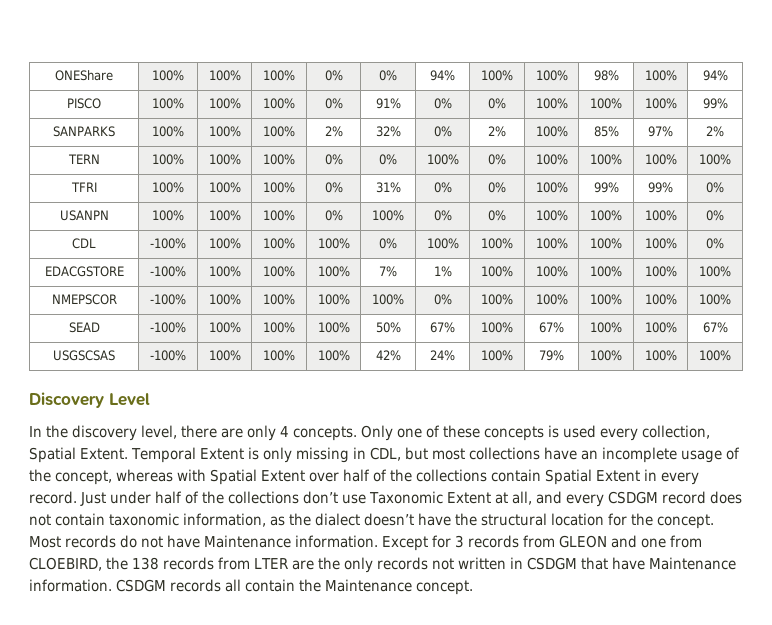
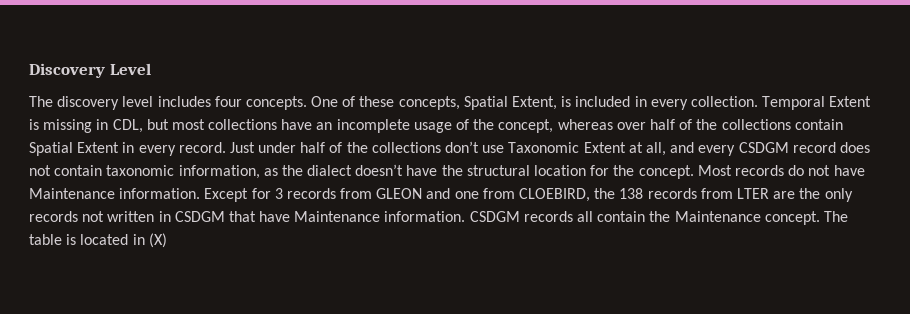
[55,70,113,81] [152,70,184,81] [208,70,241,81] [263,70,295,81] [324,70,343,81] [379,70,397,81] [430,70,455,81] [481,70,513,81] [535,70,568,81] [593,70,619,81] [644,70,677,81] [702,70,728,81] [67,98,101,109] [152,98,184,109] [208,98,241,109] [263,98,295,109] [324,98,343,109] [375,98,401,109] [433,98,452,109] [488,98,506,109] [535,98,568,109] [590,98,622,109] [644,98,677,109] [702,98,728,109] [53,126,115,137] [152,126,184,137] [208,126,241,137] [263,126,295,137] [324,126,343,137] [375,126,401,137] [433,126,452,137] [488,126,506,137] [535,126,568,137] [593,126,619,137] [648,126,673,137] [706,126,724,137] [67,154,100,164] [152,154,184,165] [208,154,241,165] [263,154,295,165] [324,154,343,165] [379,154,397,165] [426,154,459,165] [488,154,506,165] [535,154,568,165] [590,154,622,165] [644,154,677,165] [699,154,731,165] [70,182,97,192] [152,182,184,193] [208,182,241,193] [263,182,295,193] [324,182,343,193] [375,182,401,193] [433,182,452,193] [488,182,506,193] [535,182,568,193] [593,182,619,193] [648,182,673,193] [706,182,724,193] [59,210,109,221] [152,210,184,221] [208,210,241,221] [263,210,295,221] [324,210,343,221] [372,210,404,221] [433,210,452,221] [488,210,506,221] [535,210,568,221] [590,210,622,221] [644,210,677,221] [706,210,724,221] [72,238,96,249] [150,238,186,249] [208,238,241,249] [263,238,295,249] [317,238,350,249] [379,238,397,249] [426,238,459,249] [481,238,513,249] [535,238,568,249] [590,238,622,249] [644,238,677,249] [706,238,724,249] [44,266,124,277] [150,266,186,277] [208,266,241,277] [263,266,295,277] [317,266,350,277] [379,266,397,277] [433,266,452,277] [481,266,513,277] [535,266,568,277] [590,266,622,277] [644,266,677,277] [699,266,731,277] [51,294,117,305] [150,294,186,305] [208,294,241,305] [263,294,295,305] [317,294,350,305] [372,294,404,305] [433,294,452,305] [481,294,513,305] [535,294,568,305] [590,294,622,305] [644,294,677,305] [699,294,731,305] [68,322,100,333] [150,322,186,333] [208,322,241,333] [263,322,295,333] [317,322,350,333] [375,322,401,333] [430,322,455,333] [481,322,513,333] [539,322,564,333] [590,322,622,333] [644,322,677,333] [702,322,728,333] [53,350,115,361] [150,350,186,361] [208,350,241,361] [263,350,295,361] [317,350,350,361] [375,350,401,361] [430,350,455,361] [481,350,513,361] [539,350,564,361] [590,350,622,361] [644,350,677,361] [699,350,731,361] [29,392,150,408] [29,425,710,441] [29,447,128,463] ONEShare | 100% | 100% | 100% | 0% | 0% | 94% | 100% | 100% | 98% | 100% | 94% // PISCO | 100% | 100% | 100% | 0% | 91% | 0% | 0% | 100% | 100% | 100% | 99% // SANPARKS | 100% | 100% | 100% | 2% | 32% | 0% | 2% | 100% | 85% | 97% | 2% // TERN | 100% | 100% | 100% | 0% | 0% | 100% | 0% | 100% | 100% | 100% | 100% // TFRI | 100% | 100% | 100% | 0% | 31% | 0% | 0% | 100% | 99% | 99% | 0% // USANPN | 100% | 100% | 100% | 0% | 100% | 0% | 0% | 100% | 100% | 100% | 0% // CDL | -100% | 100% | 100% | 100% | 0% | 100% | 100% | 100% | 100% | 100% | 0% // EDACGSTORE | -100% | 100% | 100% | 100% | 7% | 1% | 100% | 100% | 100% | 100% | 100% // NMEPSCOR | -100% | 100% | 100% | 100% | 100% | 0% | 100% | 100% | 100% | 100% | 100% // SEAD | -100% | 100% | 100% | 100% | 50% | 67% | 100% | 67% | 100% | 100% | 67% // USGSCSAS | -100% | 100% | 100% | 100% | 42% | 24% | 100% | 79% | 100% | 100% | 100% // Discovery Level // In the discovery level, there are only 4 concepts. Only one of these concepts is used every collection, Spatial Extent. -> [29,63,151,78] [29,96,758,110] Discovery Level // The discovery level includes four concepts. One of these concepts, Spatial Extent, is included in every collection.
[262,447,292,463] only -> (39, 124) none
[177,469,305,485] with Spatial Extent -> (613, 124) none
(473, 587) none -> [823,211,848,222] [29,233,167,248] The table is located in (X)

